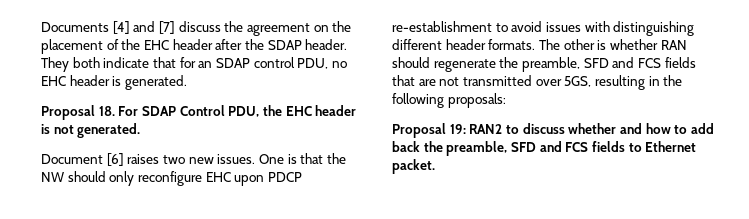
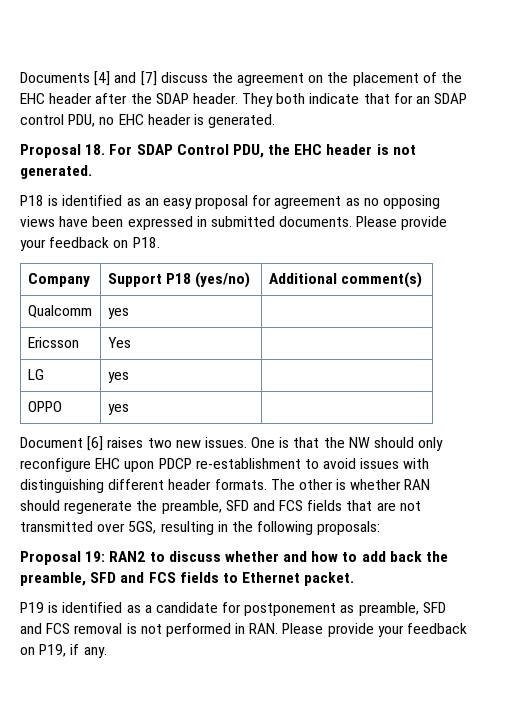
(141, 130) none -> [20,195,441,209] [20,216,448,230] [20,237,160,251] [27,273,90,287] [107,272,251,288] [268,272,422,288] [27,305,92,318] [107,308,129,319] [27,337,79,348] [107,337,131,348] [27,369,44,380] [107,372,129,383] [27,401,62,412] [107,404,129,415] // P18 is identified as an easy proposal for agreement as no opposing views have been expressed in submitted documents. Please provide your feedback on P18. // Company | Support P18 (yes/no) | Additional comment(s) // Qualcomm | yes | // Ericsson | Yes | // LG | yes | // OPPO | yes |
(435, 166) none -> [20,602,446,616] [20,623,468,637] [20,644,107,658] // P19 is identified as a candidate for postponement as preamble, SFD and FCS removal is not performed in RAN. Please provide your feedback on P19, if any.

